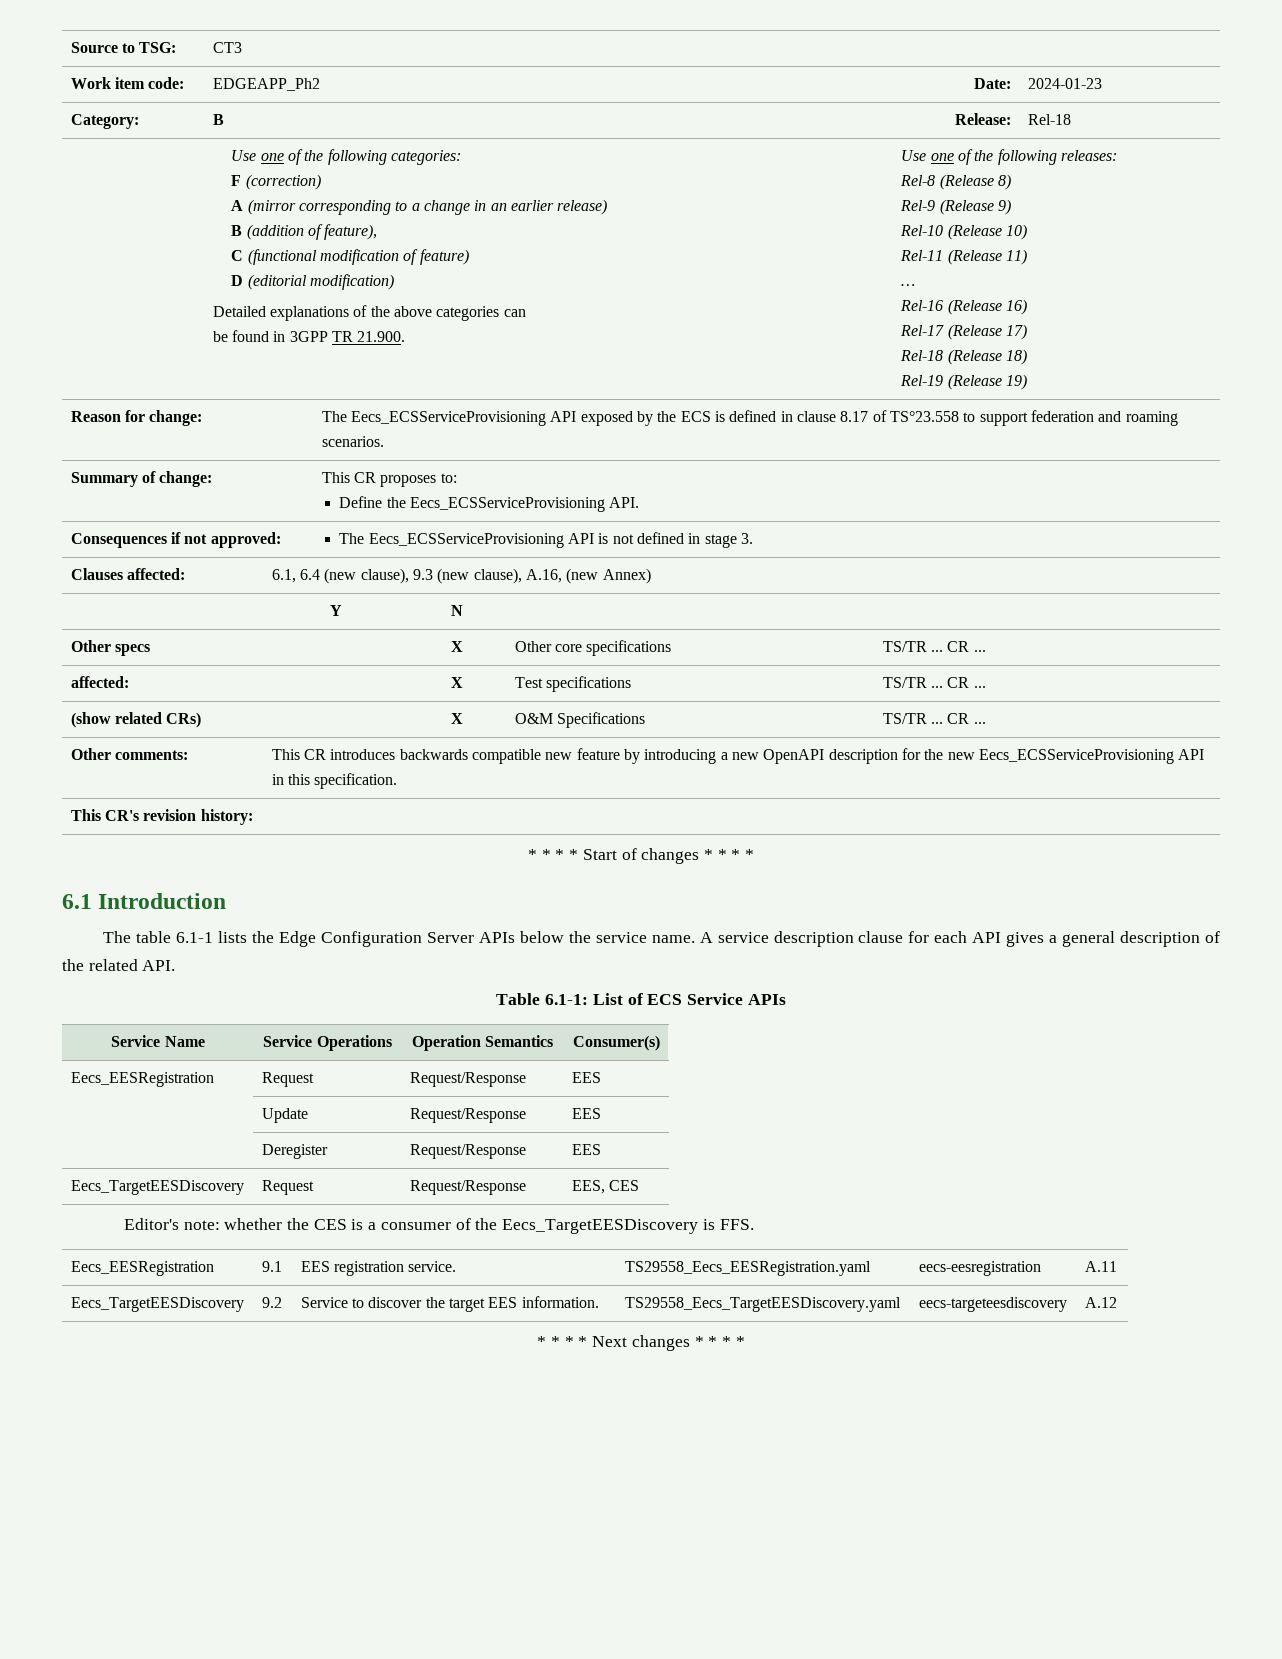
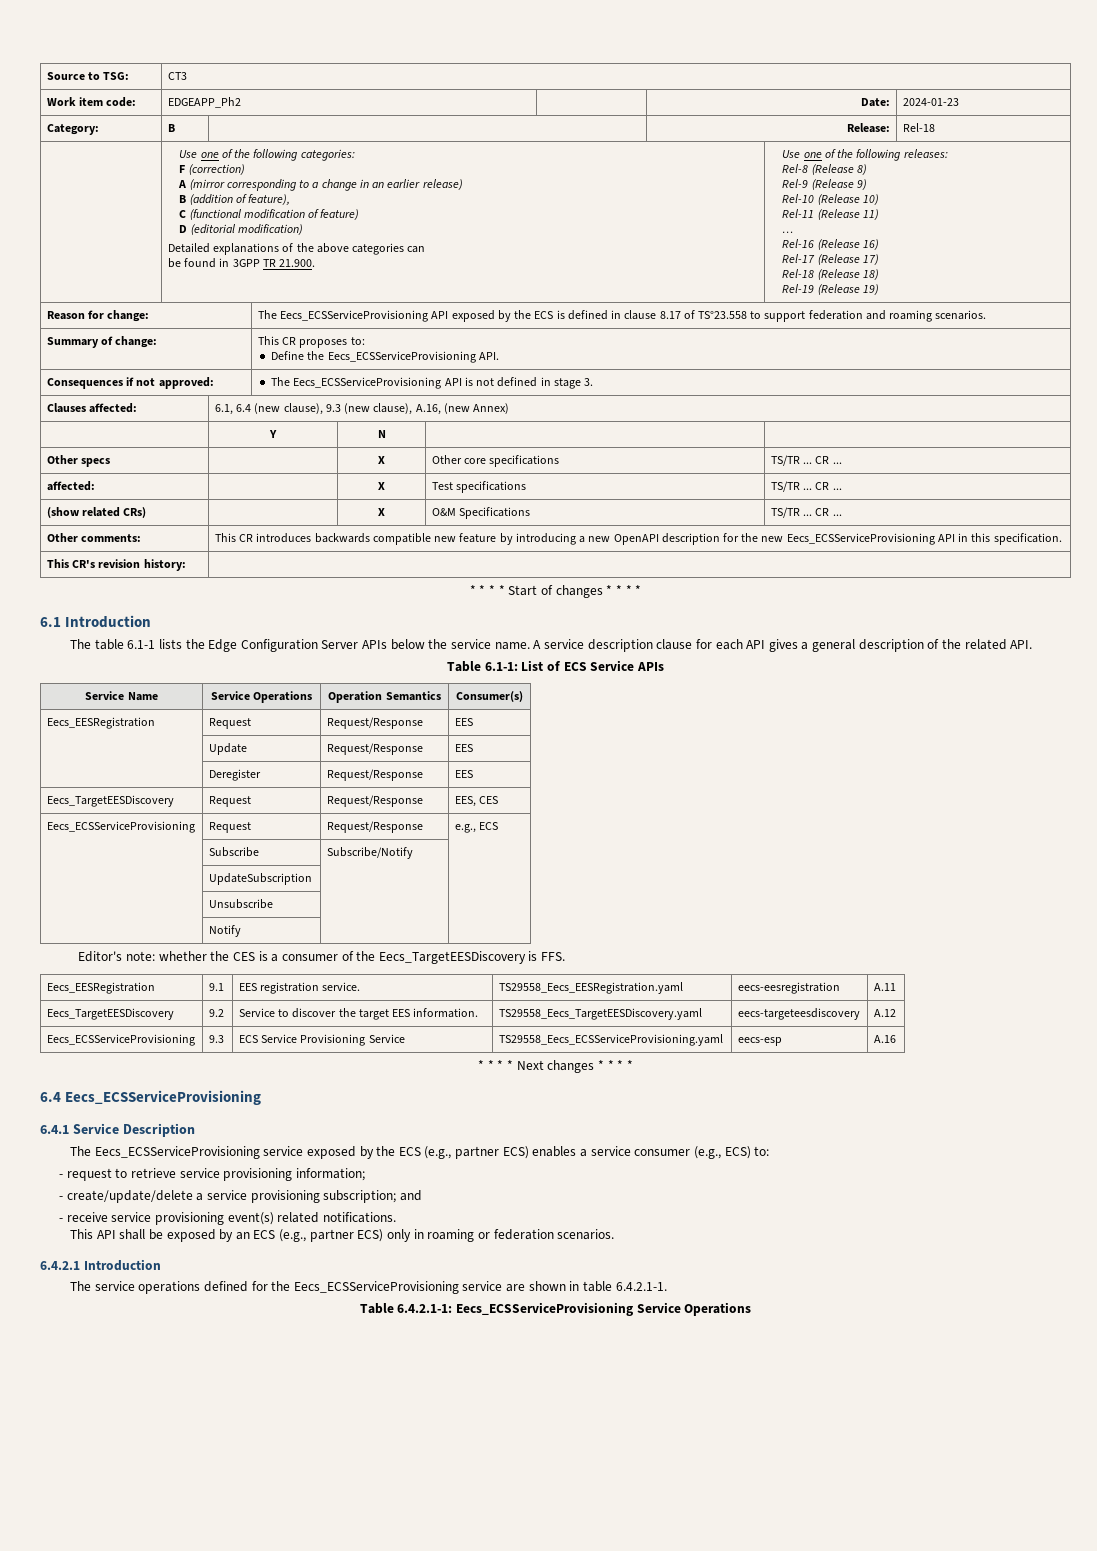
(640, 1185) none -> [46,821,195,833] [208,822,251,833] [326,821,423,833] [454,822,499,833] [208,847,259,857] [326,847,413,859] [208,873,312,885] [208,899,273,909] [208,925,241,937] // Eecs_ECSServiceProvisioning | Request | Request/Response | e.g., ECS // | Subscribe | Subscribe/Notify | // | UpdateSubscription | | // | Unsubscribe | | // | Notify | |
(1117, 1302) none -> [46,1034,195,1046] [208,1035,224,1043] [238,1034,405,1046] [498,1034,723,1046] [737,1037,782,1046] [873,1035,896,1043] // Eecs_ECSServiceProvisioning | 9.3 | ECS Service Provisioning Service | TS29558_Eecs_ECSServiceProvisioning.yaml | eecs-esp | A.16
(745, 1341) none -> [40,1090,262,1105] [40,1123,195,1137] [69,1146,770,1159] [59,1168,366,1181] [59,1190,423,1203] [59,1212,397,1225] [69,1229,615,1242] [40,1259,161,1271] [69,1281,667,1294] [359,1302,752,1316] // 6.4 Eecs_ECSServiceProvisioning // 6.4.1 Service Description // The Eecs_ECSServiceProvisioning service exposed by the ECS (e.g., partner ECS) enables a service consumer (e.g., ECS) to: // - request to retrieve service provisioning information; // - create/update/delete a service provisioning subscription; and // - receive service provisioning event(s) related notifications. // This API shall be exposed by an ECS (e.g., partner ECS) only in roaming or federation scenarios. // 6.4.2.1 Introduction // The service operations defined for the Eecs_ECSServiceProvisioning service are shown in table 6.4.2.1-1. // Table 6.4.2.1-1: Eecs_ECSServiceProvisioning Service Operations

